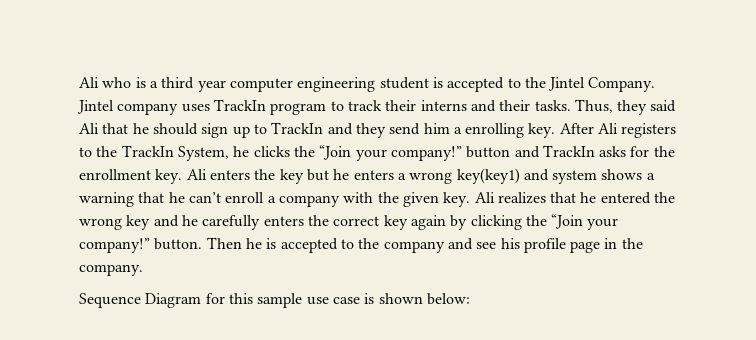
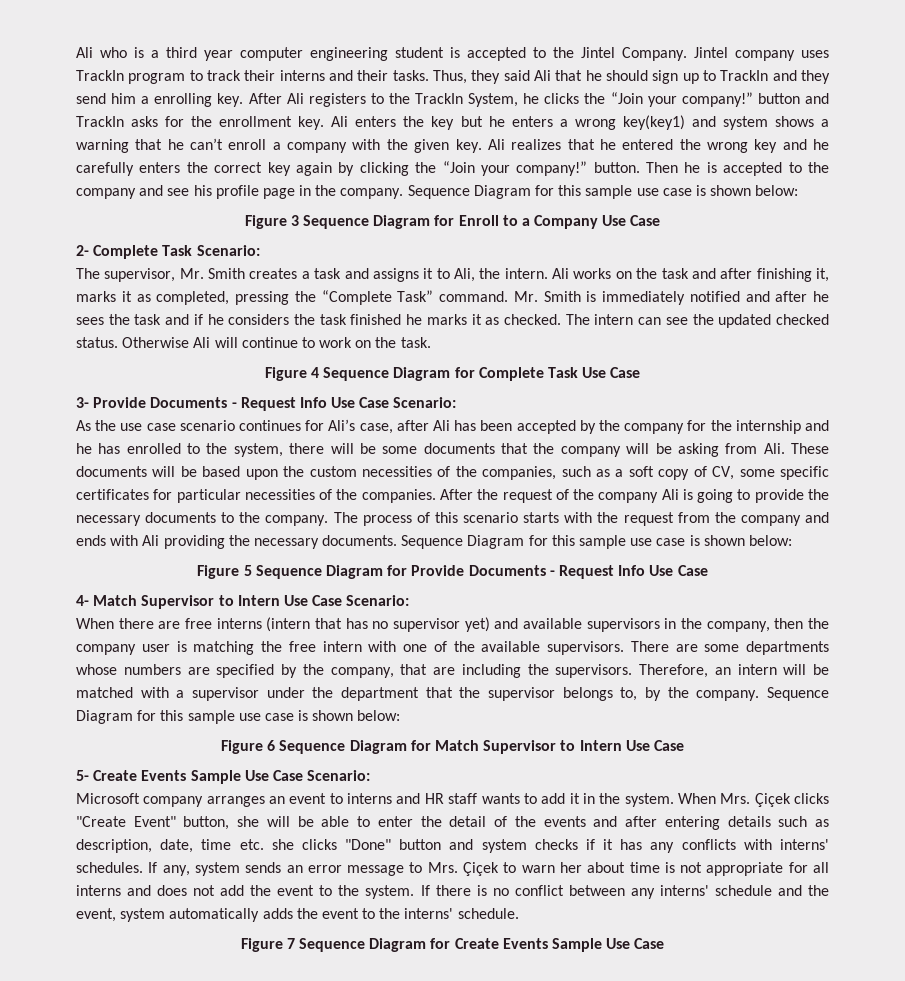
(143, 270) // -> (404, 193) none
(470, 299) none -> [244,215,661,229] [76,245,260,259] [76,268,830,282] [76,290,829,305] [76,314,829,328] [76,337,431,348] [264,367,641,381] [76,397,457,411] [76,419,830,434] [76,443,829,457] [76,466,830,480] [76,489,830,503] [76,512,830,526] [76,535,792,549] [197,565,708,579] [76,595,410,609] [76,617,829,632] [76,641,829,655] [76,664,829,678] [76,687,829,701] [76,710,401,724] [221,740,684,754] [76,770,371,784] [76,793,830,807] [76,816,829,830] [76,839,829,853] [76,862,829,876] [76,885,829,899] [76,908,519,922] [240,938,665,952] // Figure 3 Sequence Diagram for Enroll to a Company Use Case // 2- Complete Task Scenario: // The supervisor, Mr. Smith creates a task and assigns it to Ali, the intern. Ali works on the task and after finishing it, marks it as completed, pressing the “Complete Task” command. Mr. Smith is immediately notified and after he sees the task and if he considers the task finished he marks it as checked. The intern can see the updated checked status. Otherwise Ali will continue to work on the task. // Figure 4 Sequence Diagram for Complete Task Use Case // 3- Provide Documents - Request Info Use Case Scenario: // As the use case scenario continues for Ali’s case, after Ali has been accepted by the company for the internship and he has enrolled to the system, there will be some documents that the company will be asking from Ali. These documents will be based upon the custom necessities of the companies, such as a soft copy of CV, some specific certificates for particular necessities of the companies. After the request of the company Ali is going to provide the necessary documents to the company. The process of this scenario starts with the request from the company and ends with Ali providing the necessary documents. Sequence Diagram for this sample use case is shown below: // Figure 5 Sequence Diagram for Provide Documents - Request Info Use Case // 4- Match Supervisor to Intern Use Case Scenario: // When there are free interns (intern that has no supervisor yet) and available supervisors in the company, then the company user is matching the free intern with one of the available supervisors. There are some departments whose numbers are specified by the company, that are including the supervisors. Therefore, an intern will be matched with a supervisor under the department that the supervisor belongs to, by the company. Sequence Diagram for this sample use case is shown below: // Figure 6 Sequence Diagram for Match Supervisor to Intern Use Case // 5- Create Events Sample Use Case Scenario: // Microsoft company arranges an event to interns and HR staff wants to add it in the system. When Mrs. Çiçek clicks "Create Event" button, she will be able to enter the detail of the events and after entering details such as description, date, time etc. she clicks "Done" button and system checks if it has any conflicts with interns' schedules. If any, system sends an error message to Mrs. Çiçek to warn her about time is not appropriate for all interns and does not add the event to the system. If there is no conflict between any interns' schedule and the event, system automatically adds the event to the interns' schedule. // Figure 7 Sequence Diagram for Create Events Sample Use Case

